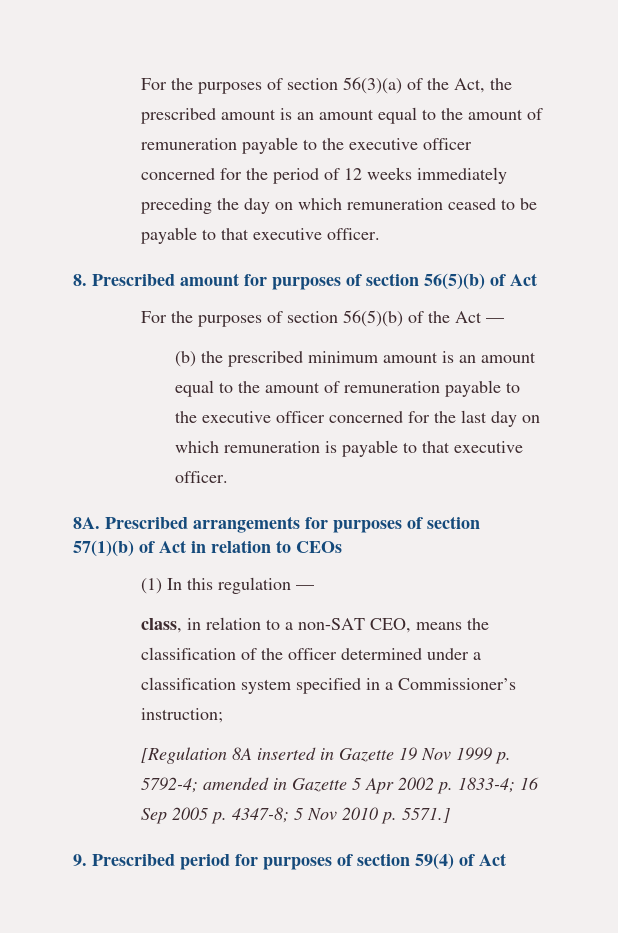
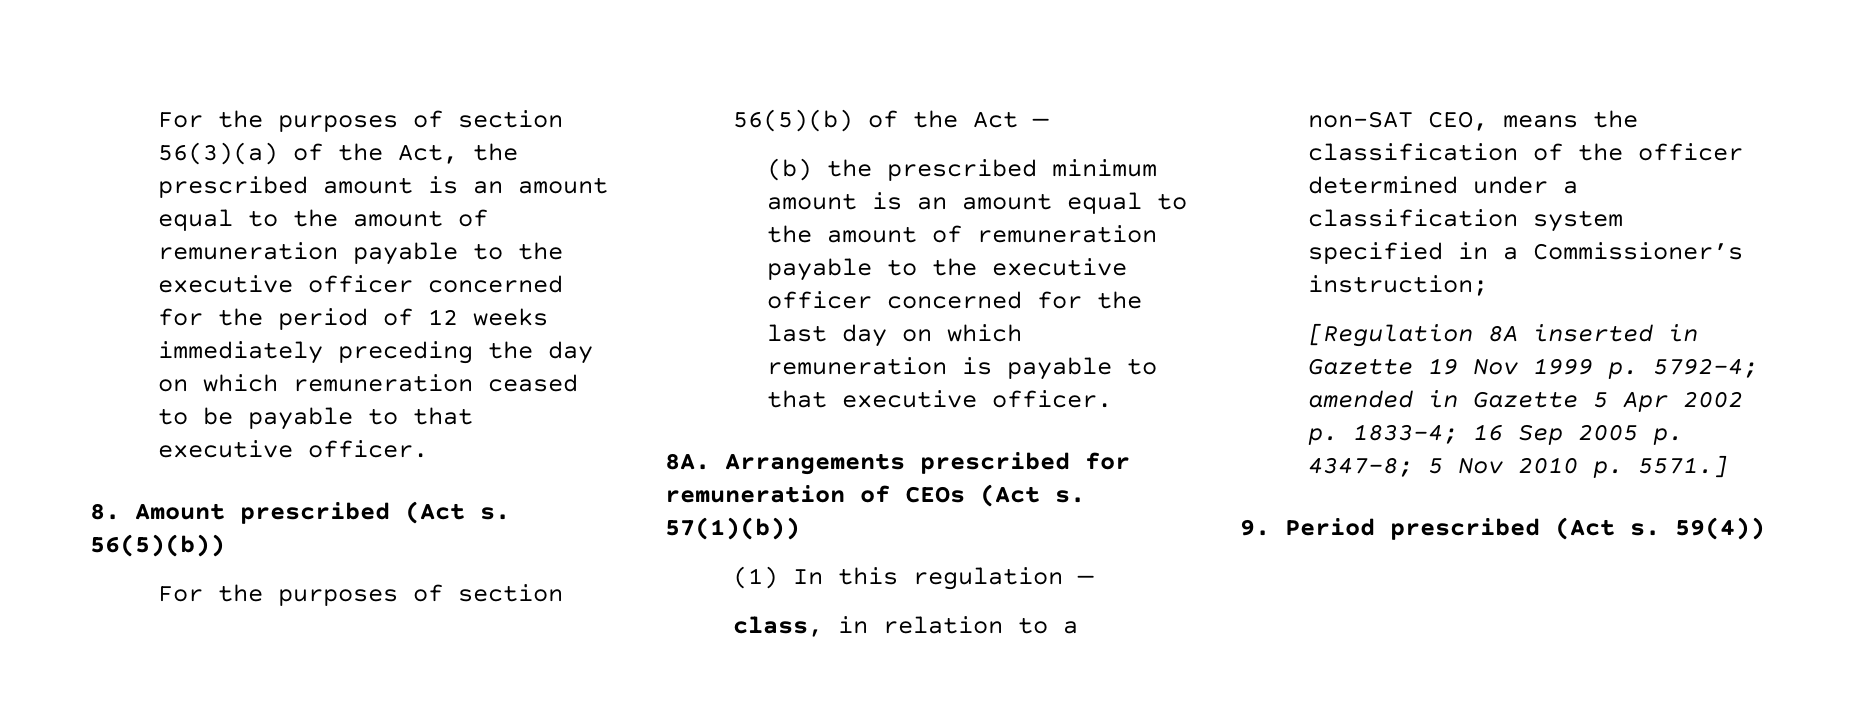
[92,273,537,290] Prescribed amount for purposes of section 56(5)(b) of Act -> [135,501,510,524] [90,534,225,557] Amount prescribed (Act s. 56(5)(b))
[105,516,480,533] [73,540,342,557] Prescribed arrangements for purposes of section 57(1)(b) of Act in relation to CEOs -> [725,452,1130,475] [665,484,1085,507] [665,517,800,540] Arrangements prescribed for remuneration of CEOs (Act s. 57(1)(b))
[92,853,506,870] Prescribed period for purposes of section 59(4) of Act -> [1285,517,1765,540] Period prescribed (Act s. 59(4))

